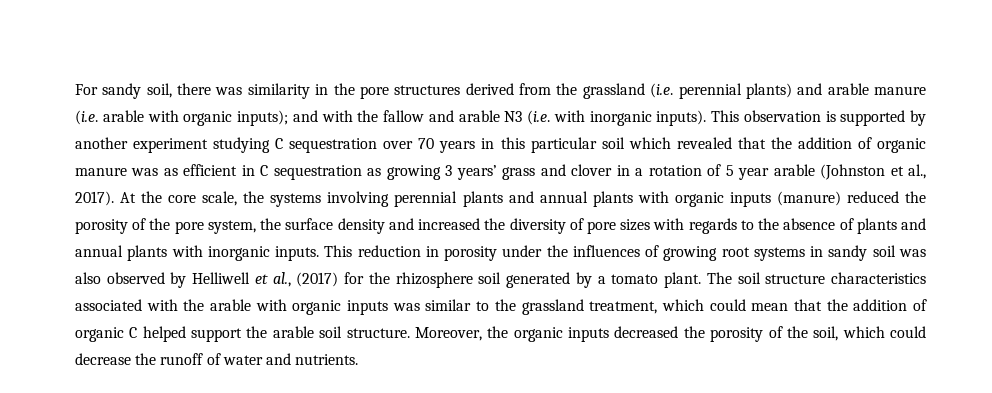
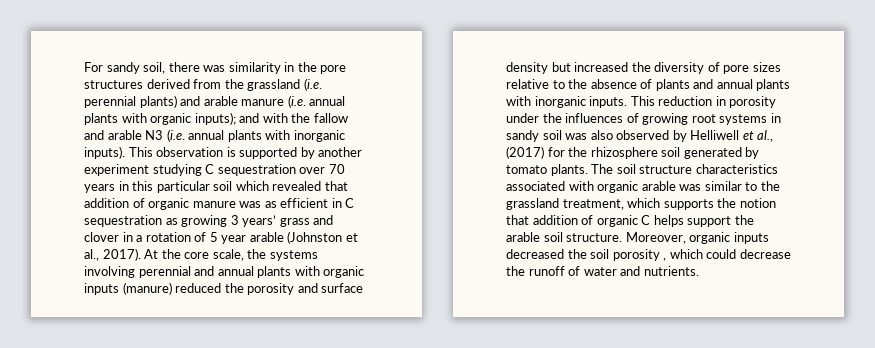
[102,110,144,122] arable -> [309,96,346,106] [84,113,118,125] annual plants
(550, 117) none -> [188,130,262,142] annual plants
[770,137,792,149] the -> (348, 186) none
[462,191,503,207] plants -> (191, 272) none
[132,218,282,234] of the pore system, the -> [297,283,318,293] and
[388,218,414,230] and -> [551,62,571,72] but
[653,218,737,234] with regards -> [506,79,549,89] relative
[597,272,702,288] a tomato plant. -> [506,164,588,176] tomato plants.
[183,299,389,315] the arable with organic inputs -> [597,181,676,193] organic arable
[709,299,848,311] could mean that the -> [663,198,776,210] [506,215,529,225] supports the notion that
[142,326,186,342] helped -> [653,215,684,227] helps
[487,326,509,338] the -> (686, 238) none
[710,326,839,342] porosity of the soil, -> [590,249,667,261] soil porosity ,

